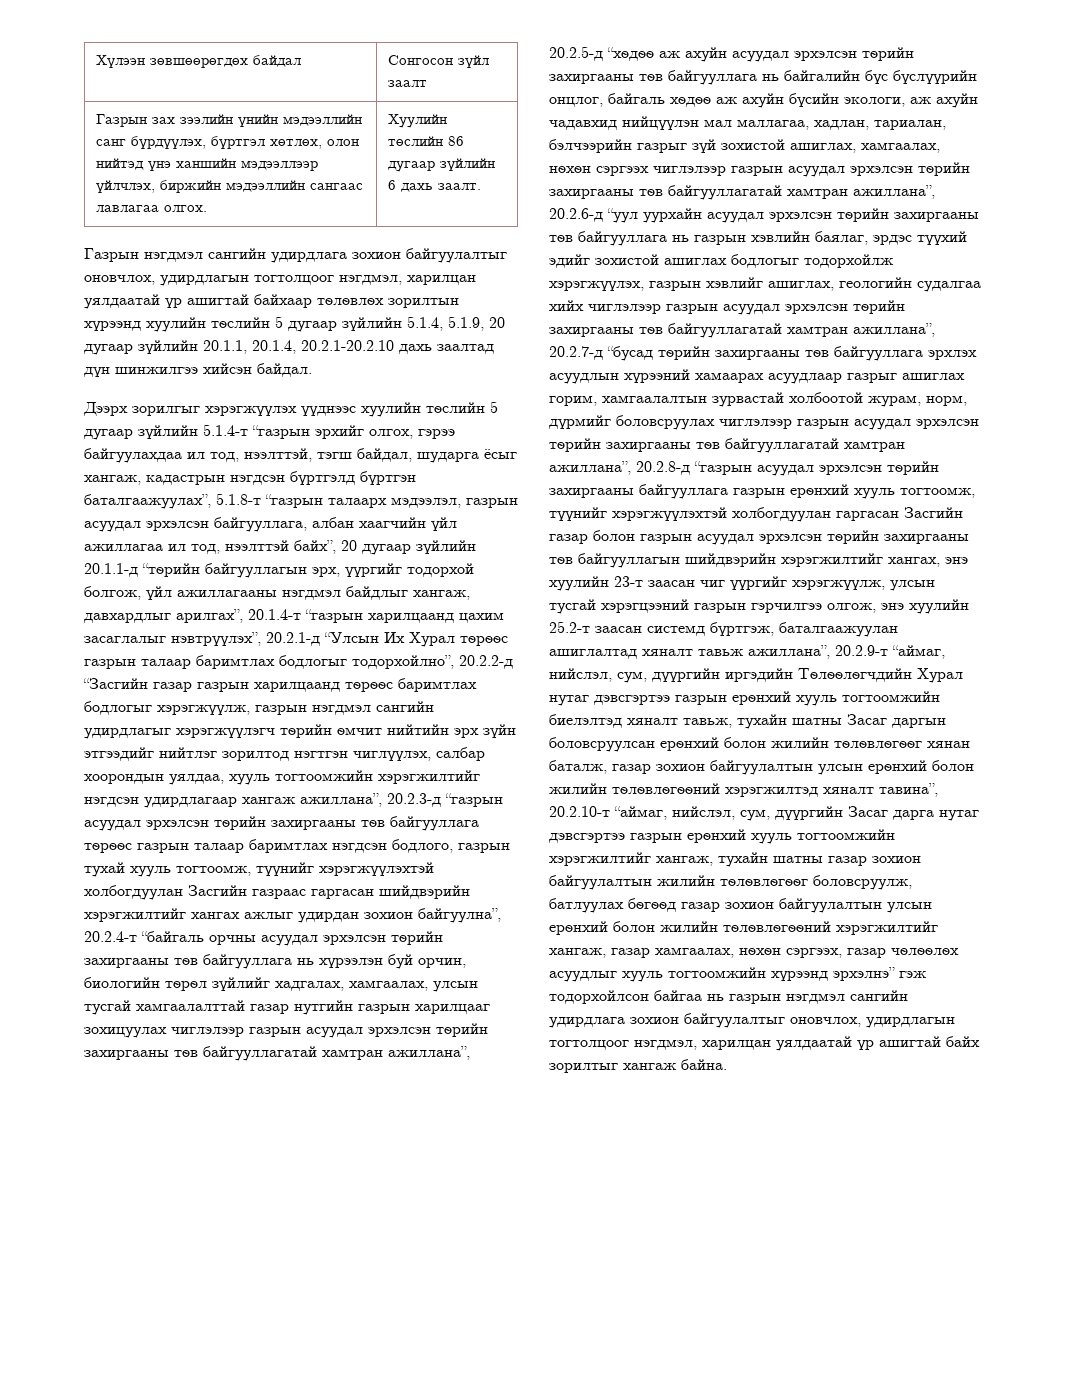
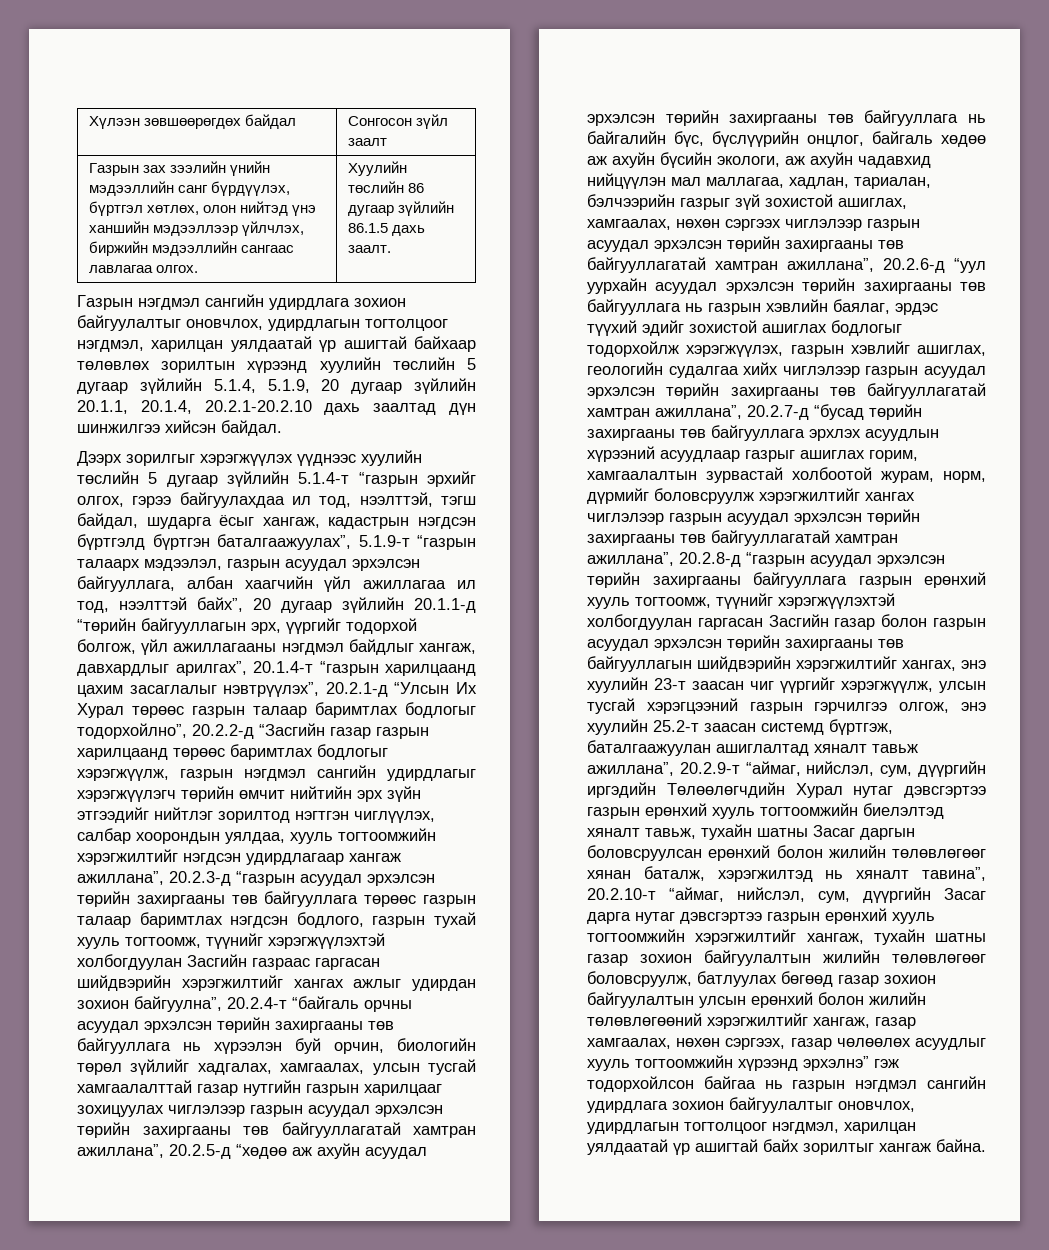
[387,180,396,190] 6 -> [347,223,388,233] 86.1.5
[216,493,261,505] 5.1.8-т -> [358,535,410,547] 5.1.9-т
[865,70,888,84] бүс -> [674,131,704,147] бүс,
[695,372,764,383] хамаарах -> (655, 454) none
[616,415,715,430] боловсруулах -> [654,488,915,504] боловсруулж хэрэгжилтийг хангах
[612,760,974,775] [549,783,818,797] газар зохион байгуулалтын улсын ерөнхий болон жилийн төлөвлөгөөний хэрэгжилтэд -> [717,870,844,882] хэрэгжилтэд нь

